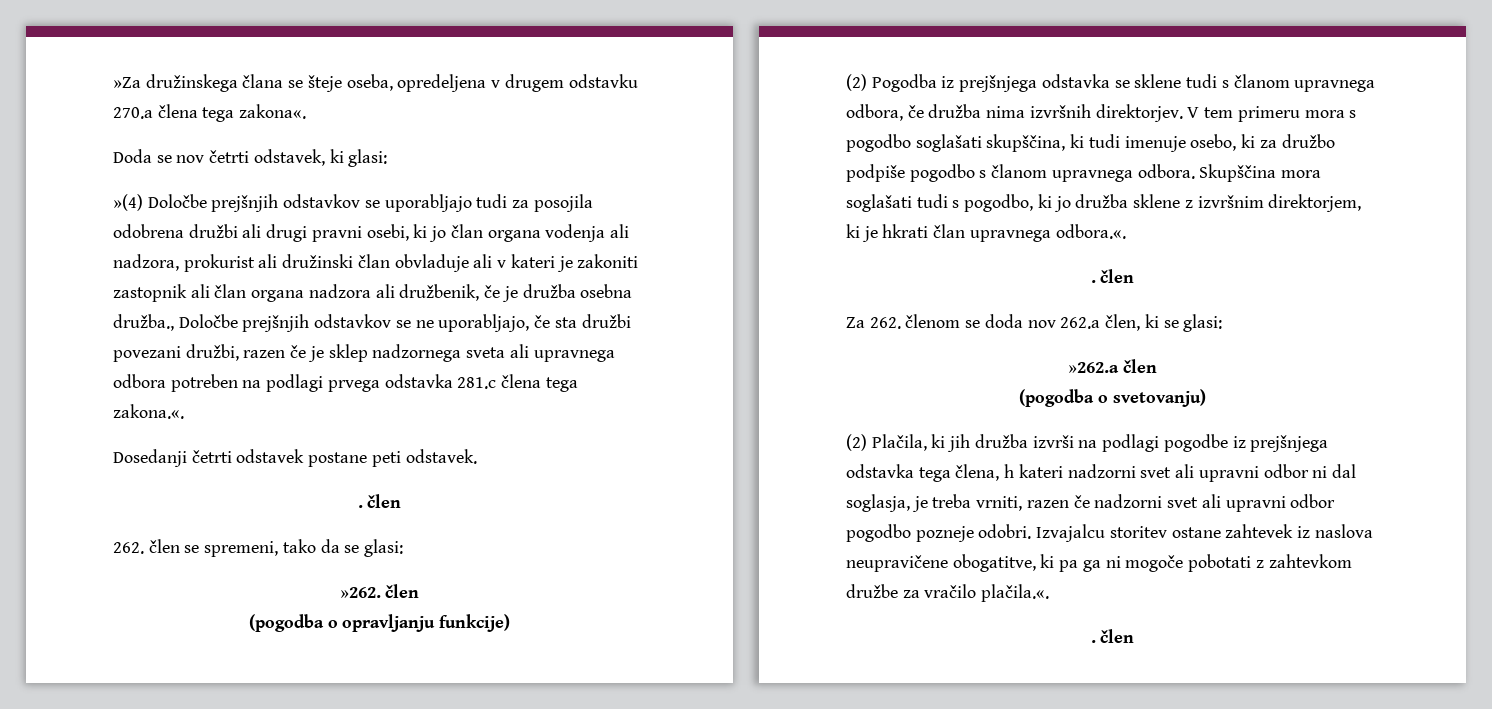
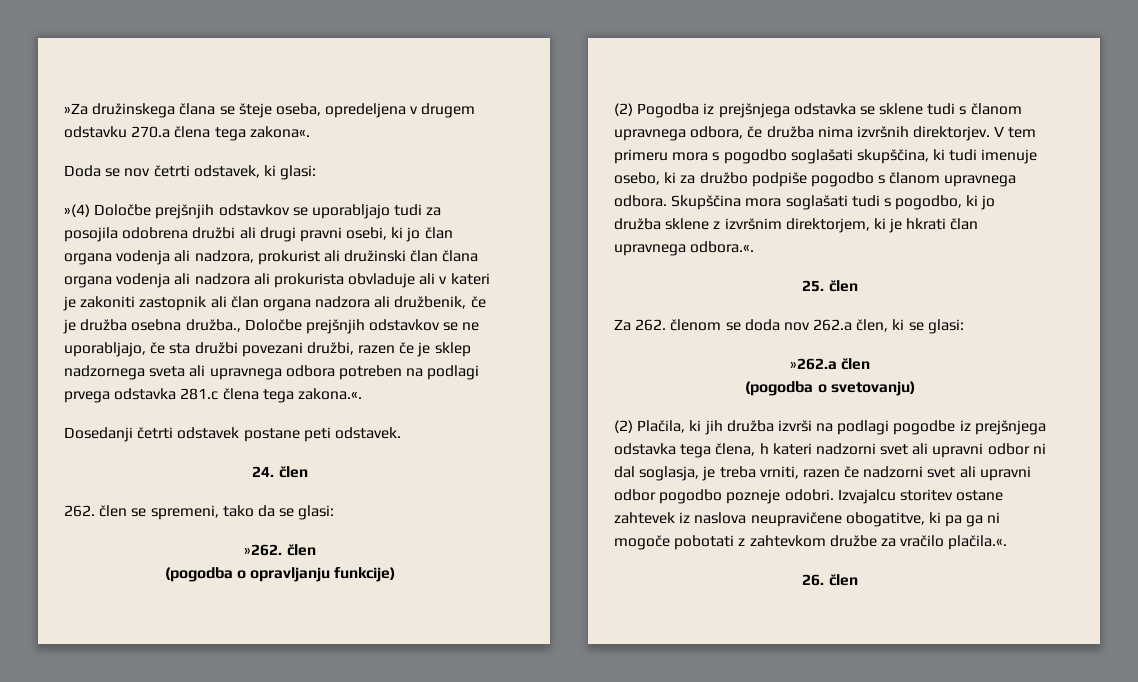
(390, 261) none -> [442,250,479,262] [64,273,344,288] člana organa vodenja ali nadzora ali prokurista
[357,505,363,508] . -> [252,466,275,477] 24.
[1090,280,1096,283] . -> [802,280,825,292] 25.
[1090,640,1096,643] . -> [802,574,825,586] 26.

